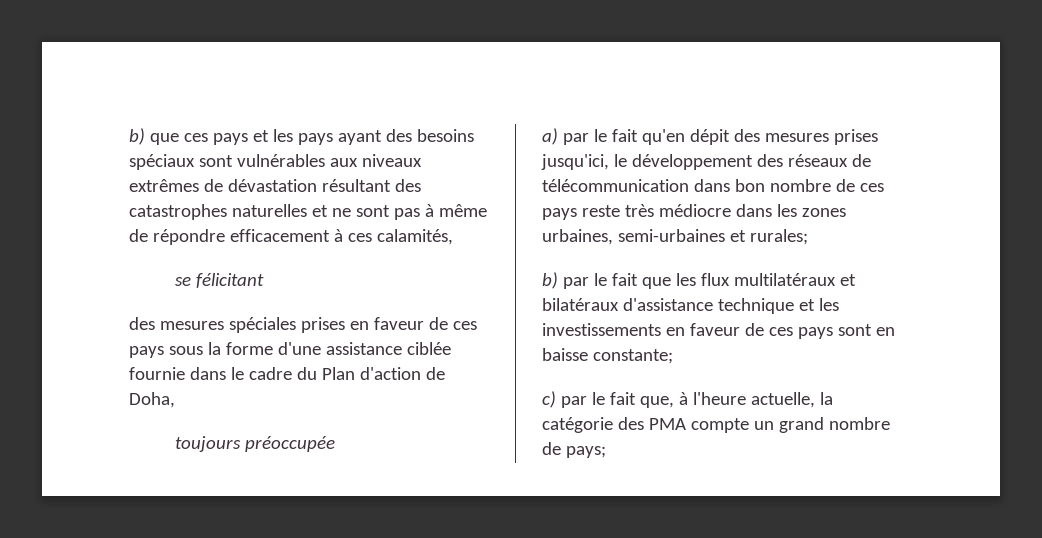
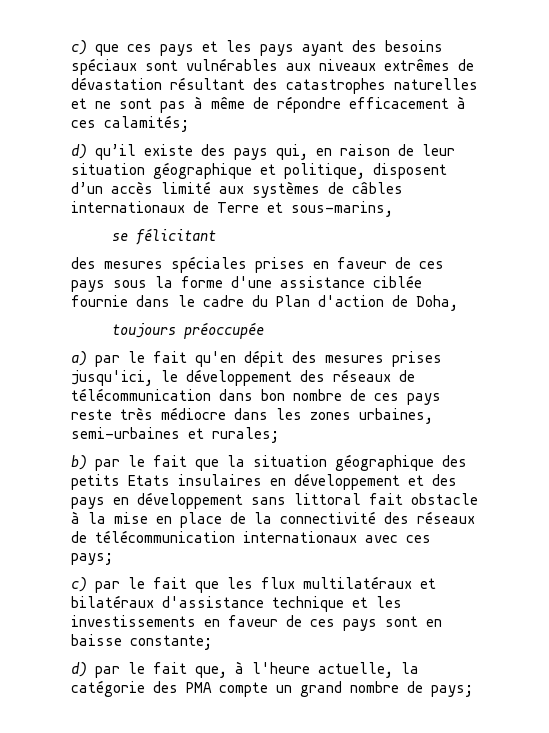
[129,128,145,145] b) -> [71,40,87,55] c)
[376,229,453,245] calamités, -> [104,115,189,132] [71,144,455,160] [71,162,447,179] [71,181,403,198] [71,201,393,217] calamités; // d) qu’il existe des pays qui, en raison de leur situation géographique et politique, disposent d’un accès limité aux systèmes de câbles internationaux de Terre et sous-marins,
(671, 283) none -> [227,454,467,471] [71,473,457,490] [71,492,478,509] [71,511,475,528] [71,530,431,543] [71,553,113,565] [71,577,219,593] la situation géographique des petits Etats insulaires en développement et des pays en développement sans littoral fait obstacle à la mise en place de la connectivité des réseaux de télécommunication internationaux avec ces pays; // c) par le fait que
[542,391,556,408] c) -> [71,662,87,677] d)

